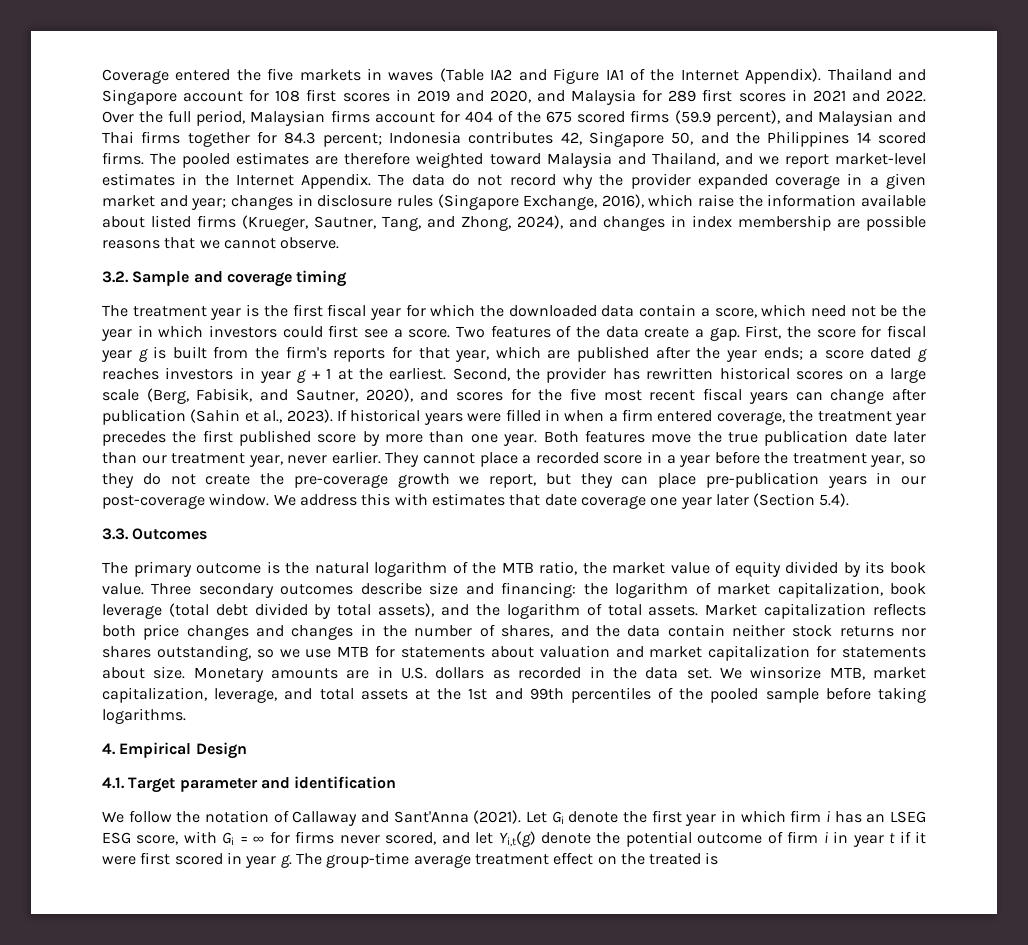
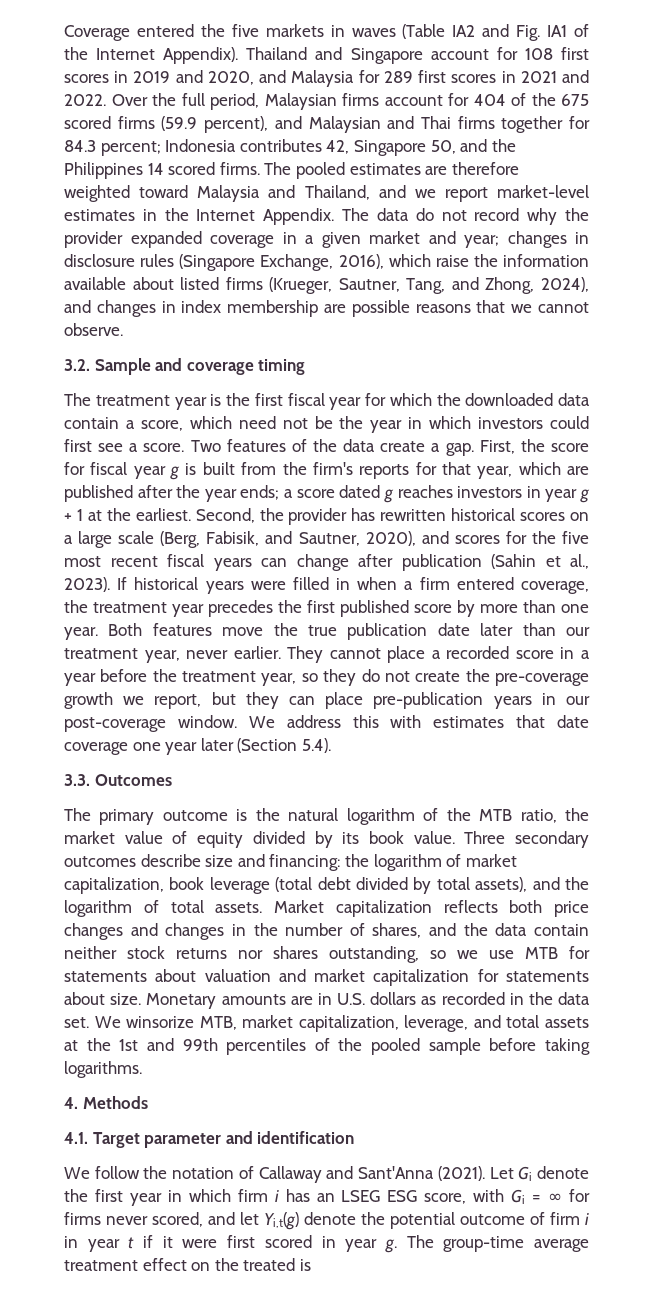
[553,68,600,84] Figure -> [516,25,541,41] Fig.
[119,742,247,759] Empirical Design -> [82,1096,148,1109] Methods

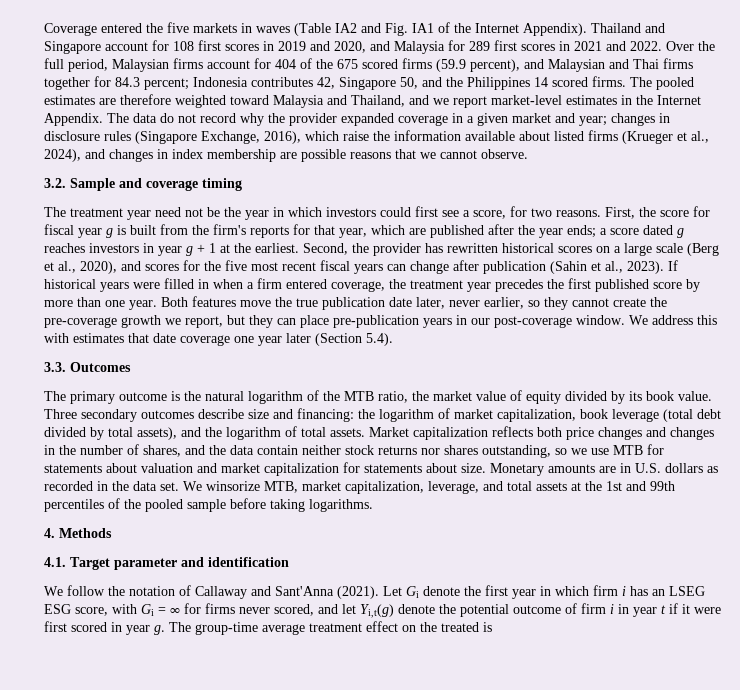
[269,277,535,294] (Krueger, Sautner, Tang, and Zhong, -> [622,131,709,144] (Krueger et al.,
[210,393,590,410] [64,416,232,431] is the first fiscal year for which the downloaded data contain a score, which -> (151, 215) none
[143,439,474,456] score. Two features of the data create a gap. -> [473,206,601,219] score, for two reasons.
[160,531,360,548] (Berg, Fabisik, and Sautner, -> [687,243,719,256] [44,261,76,273] (Berg et al.,
[480,623,590,636] [64,646,590,663] [64,669,410,686] later than our treatment year, never earlier. They cannot place a recorded score in a year before the treatment year, so they do not -> [416,297,609,310] later, never earlier, so they cannot

